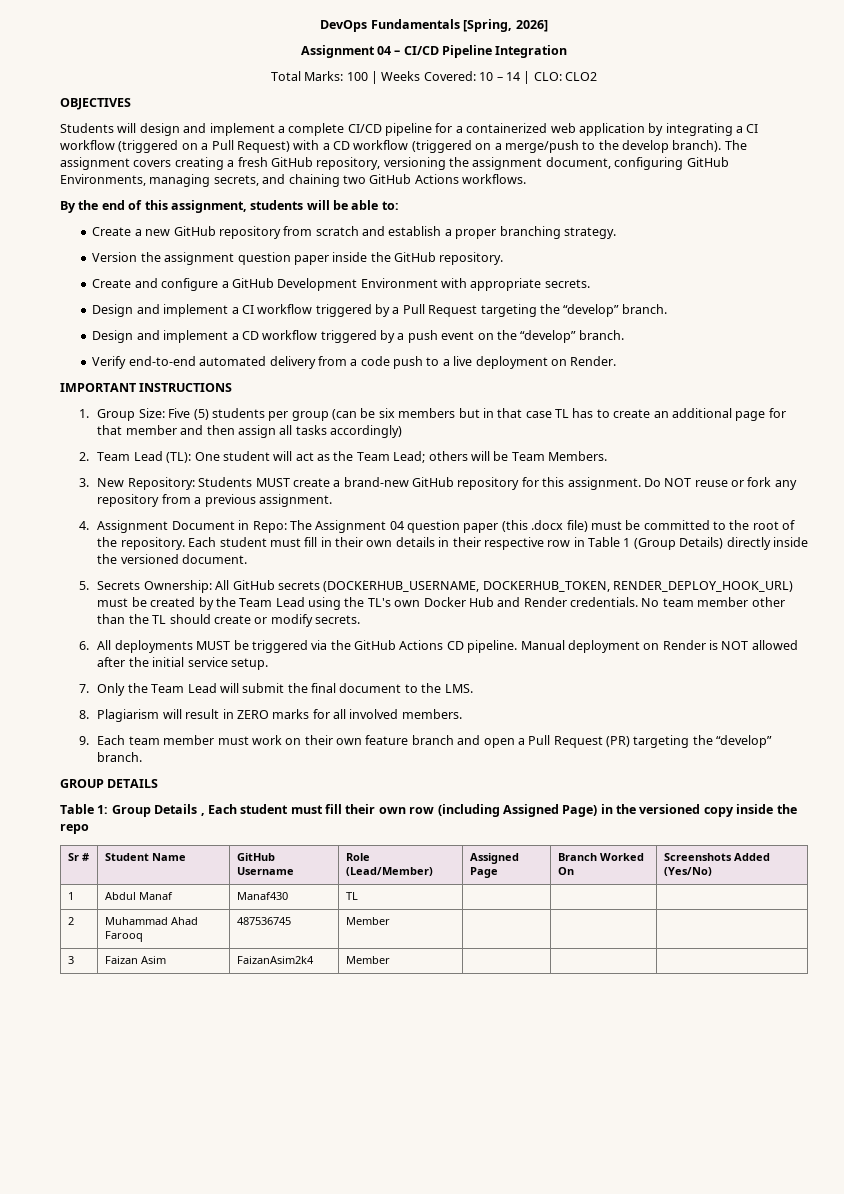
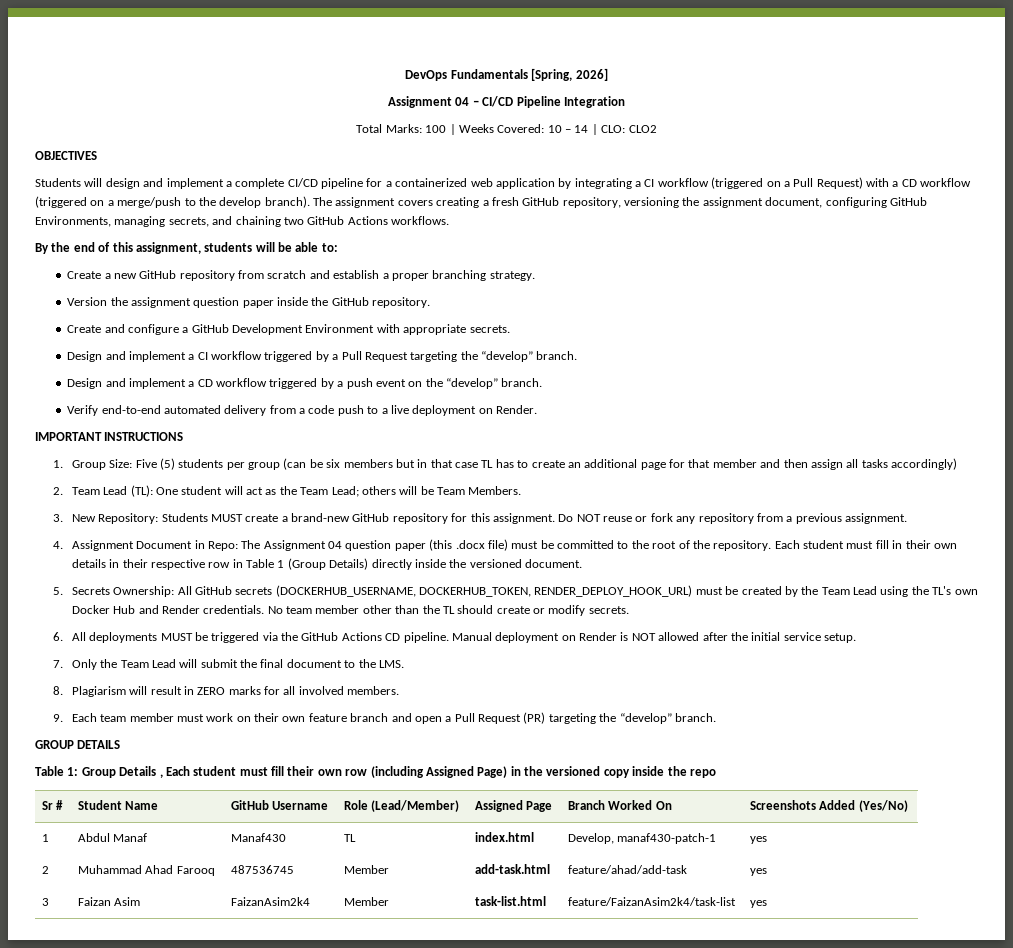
(358, 896) | | -> [474,832,534,842] [567,833,717,844] [749,836,767,844] index.html | Develop, manaf430-patch-1 | yes
(390, 921) | | -> [474,864,550,874] [567,865,687,874] [749,868,767,876] add-task.html | feature/ahad/add-task | yes
(390, 960) | | -> [474,896,546,906] [567,897,736,906] [749,900,767,908] task-list.html | feature/FaizanAsim2k4/task-list | yes

